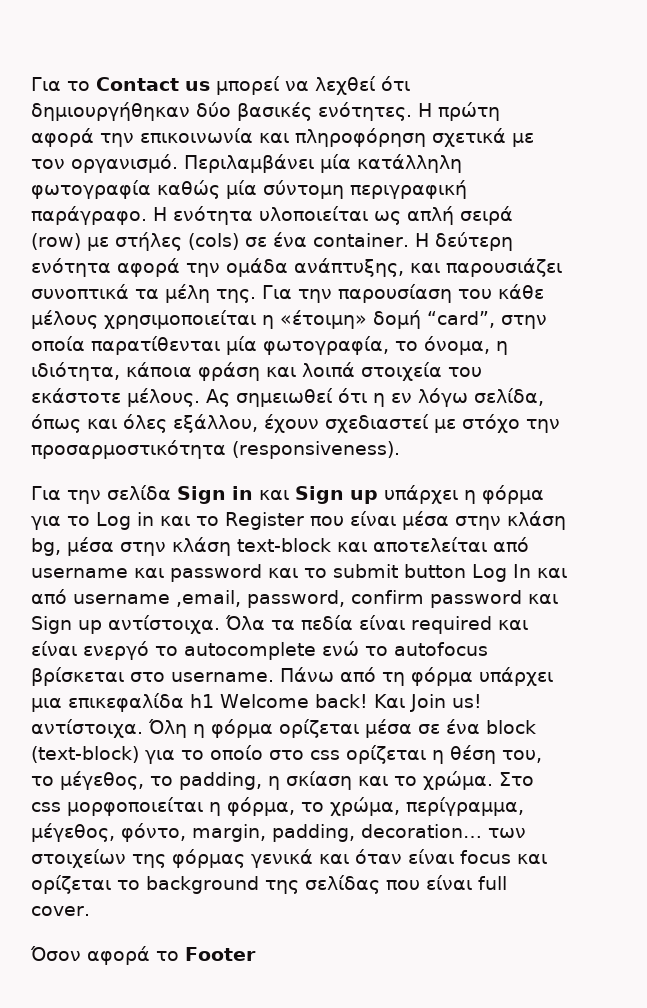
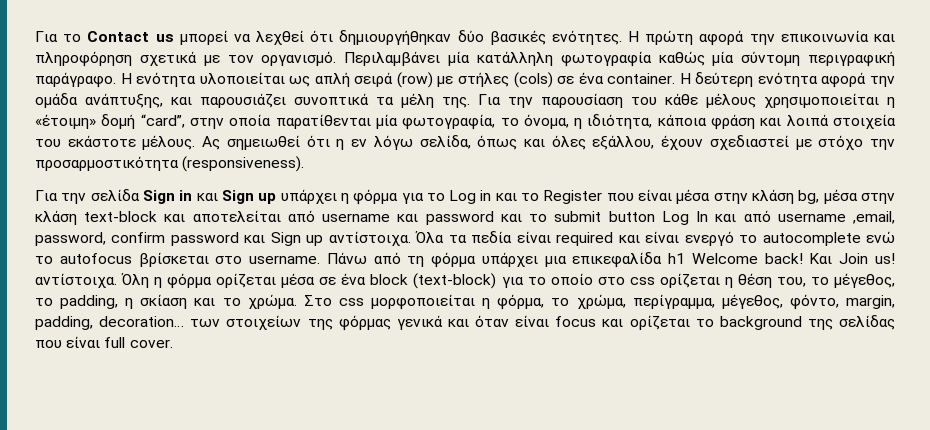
[30,946,256,965] // Όσον αφορά το Footer -> (173, 343) none

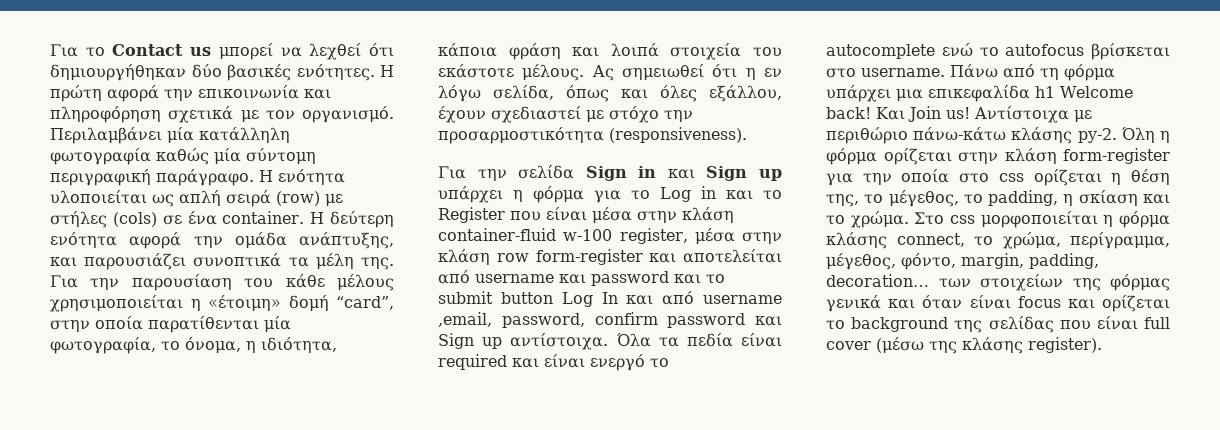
[798,189,896,204] [35,210,158,225] bg, μέσα στην κλάση text-block -> [438,228,782,244] [438,249,643,265] container-fluid w-100 register, μέσα στην κλάση row form-register
[35,273,593,289] αντίστοιχα. Όλη η φόρμα ορίζεται μέσα σε ένα block (text-block) για το οποίο -> [974,106,1092,123] [826,127,1170,144] [826,148,1170,165] [826,169,950,186] Αντίστοιχα με περιθώριο πάνω-κάτω κλάσης py-2. Όλη η φόρμα ορίζεται στην κλάση form-register για την οποία
[776,277,806,287] του, -> [826,194,859,207] της,
[497,294,545,310] φόρμα, -> [1119,211,1170,228] [826,232,965,249] φόρμα κλάσης connect,
[129,339,173,348] cover. -> [826,337,1102,354] cover (μέσω της κλάσης register).

